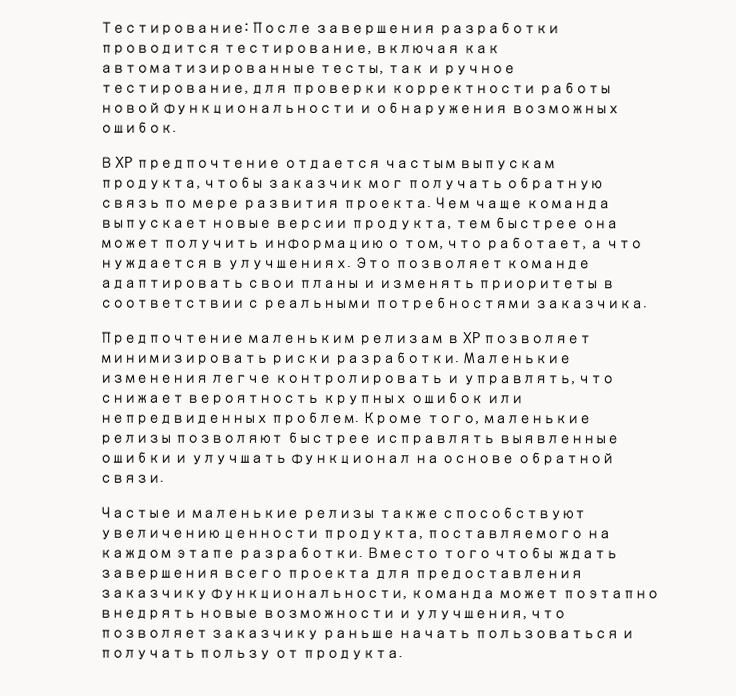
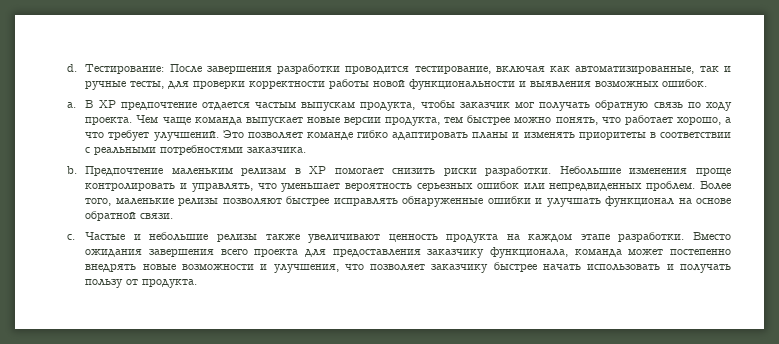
(99, 28) none -> [66,64,77,72] d.
[99,64,516,76] [99,84,249,95] автоматизированные тесты, так и ручное тестирование, -> [575,65,732,74] [85,81,165,90] автоматизированные, так и ручные тесты,
[374,102,508,116] обнаружения -> [530,81,592,88] выявления
(177, 127) none -> [66,102,76,108] a.
[191,199,340,210] мере развития -> [705,102,732,111] ходу
[582,220,620,230] [99,237,643,251] [99,259,353,270] она может получить информацию о том, что работает, а что нуждается в улучшениях. -> [514,115,732,125] [85,130,219,141] можно понять, что работает хорошо, а что требует улучшений.
[99,279,297,290] адаптировать свои -> [357,130,469,140] гибко адаптировать
(648, 305) none -> [66,166,77,174] b.
[483,335,593,345] [98,351,571,366] [98,374,272,384] позволяет минимизировать риски разработки. Маленькие изменения легче -> [334,166,731,176] помогает снизить риски разработки. Небольшие изменения проще
[98,394,408,406] снижает вероятность крупных -> [281,182,474,192] уменьшает вероятность серьезных
[362,411,424,426] Кроме -> [700,181,732,190] Более
[497,435,619,445] выявленные -> [402,196,484,207] обнаруженные
(164, 479) none -> [66,234,75,240] c.
[190,509,300,519] маленькие -> [149,232,209,241] небольшие
[441,507,587,521] [98,529,583,541] способствуют увеличению ценности продукта, поставляемого -> [308,234,499,243] увеличивают ценность продукта
[441,547,619,561] того чтобы ждать -> [85,249,143,257] ожидания
[210,588,408,601] функциональности, -> [489,247,568,258] функционала,
[561,590,659,600] поэтапно -> [670,249,732,255] постепенно
[322,629,619,641] раньше начать пользоваться -> [493,262,661,272] быстрее начать использовать

